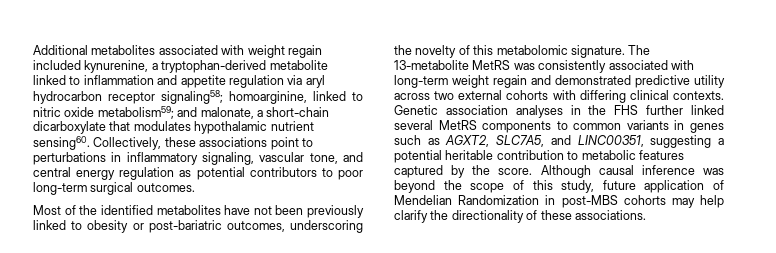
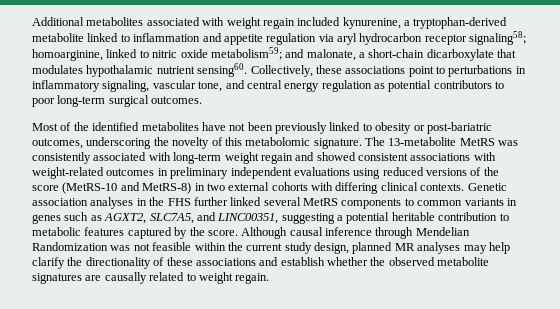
[555,75,725,88] [394,93,430,100] demonstrated predictive utility across -> [316,152,496,161] [32,167,499,179] [32,182,205,194] showed consistent associations with weight-related outcomes in preliminary independent evaluations using reduced versions of the score (MetRS-10 and MetRS-8) in
[703,168,724,175] [394,180,724,193] [394,195,666,208] was beyond the scope of this study, future application of Mendelian Randomization in post-MBS cohorts -> [375,227,470,239] [32,242,461,254] through Mendelian Randomization was not feasible within the current study design, planned MR analyses
[574,210,646,220] associations. -> [195,257,490,266] [32,272,270,284] associations and establish whether the observed metabolite signatures are causally related to weight regain.

